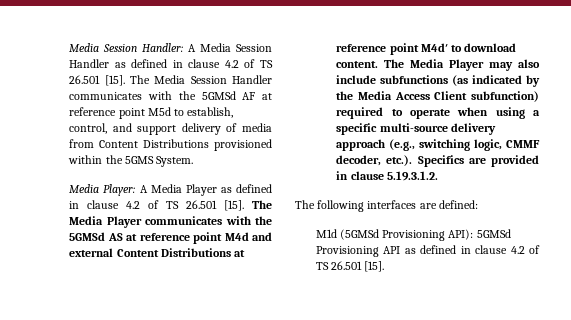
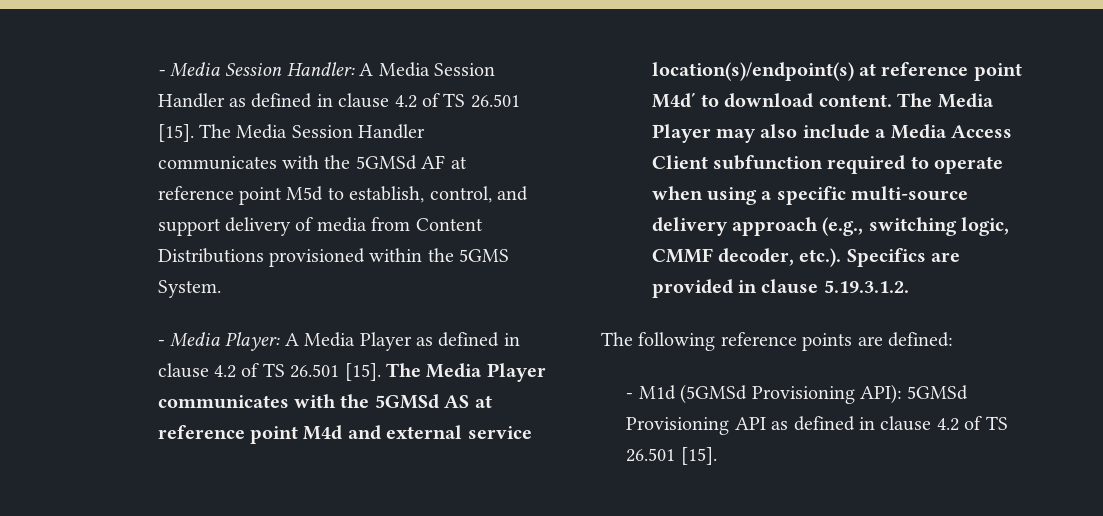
(69, 47) none -> [157,70,165,76] -
(194, 161) none -> [157,340,165,346] -
[116,248,231,257] Content Distributions -> [467,426,532,439] [651,62,854,81] service location(s)/endpoint(s)
[380,75,540,87] [336,91,354,100] subfunctions (as indicated by the -> [875,129,887,138] a
[470,91,539,102] subfunction) -> [713,155,824,170] subfunction
[367,200,417,209] interfaces -> [720,332,853,351] reference points
(478, 204) none -> [626,393,634,399] -

